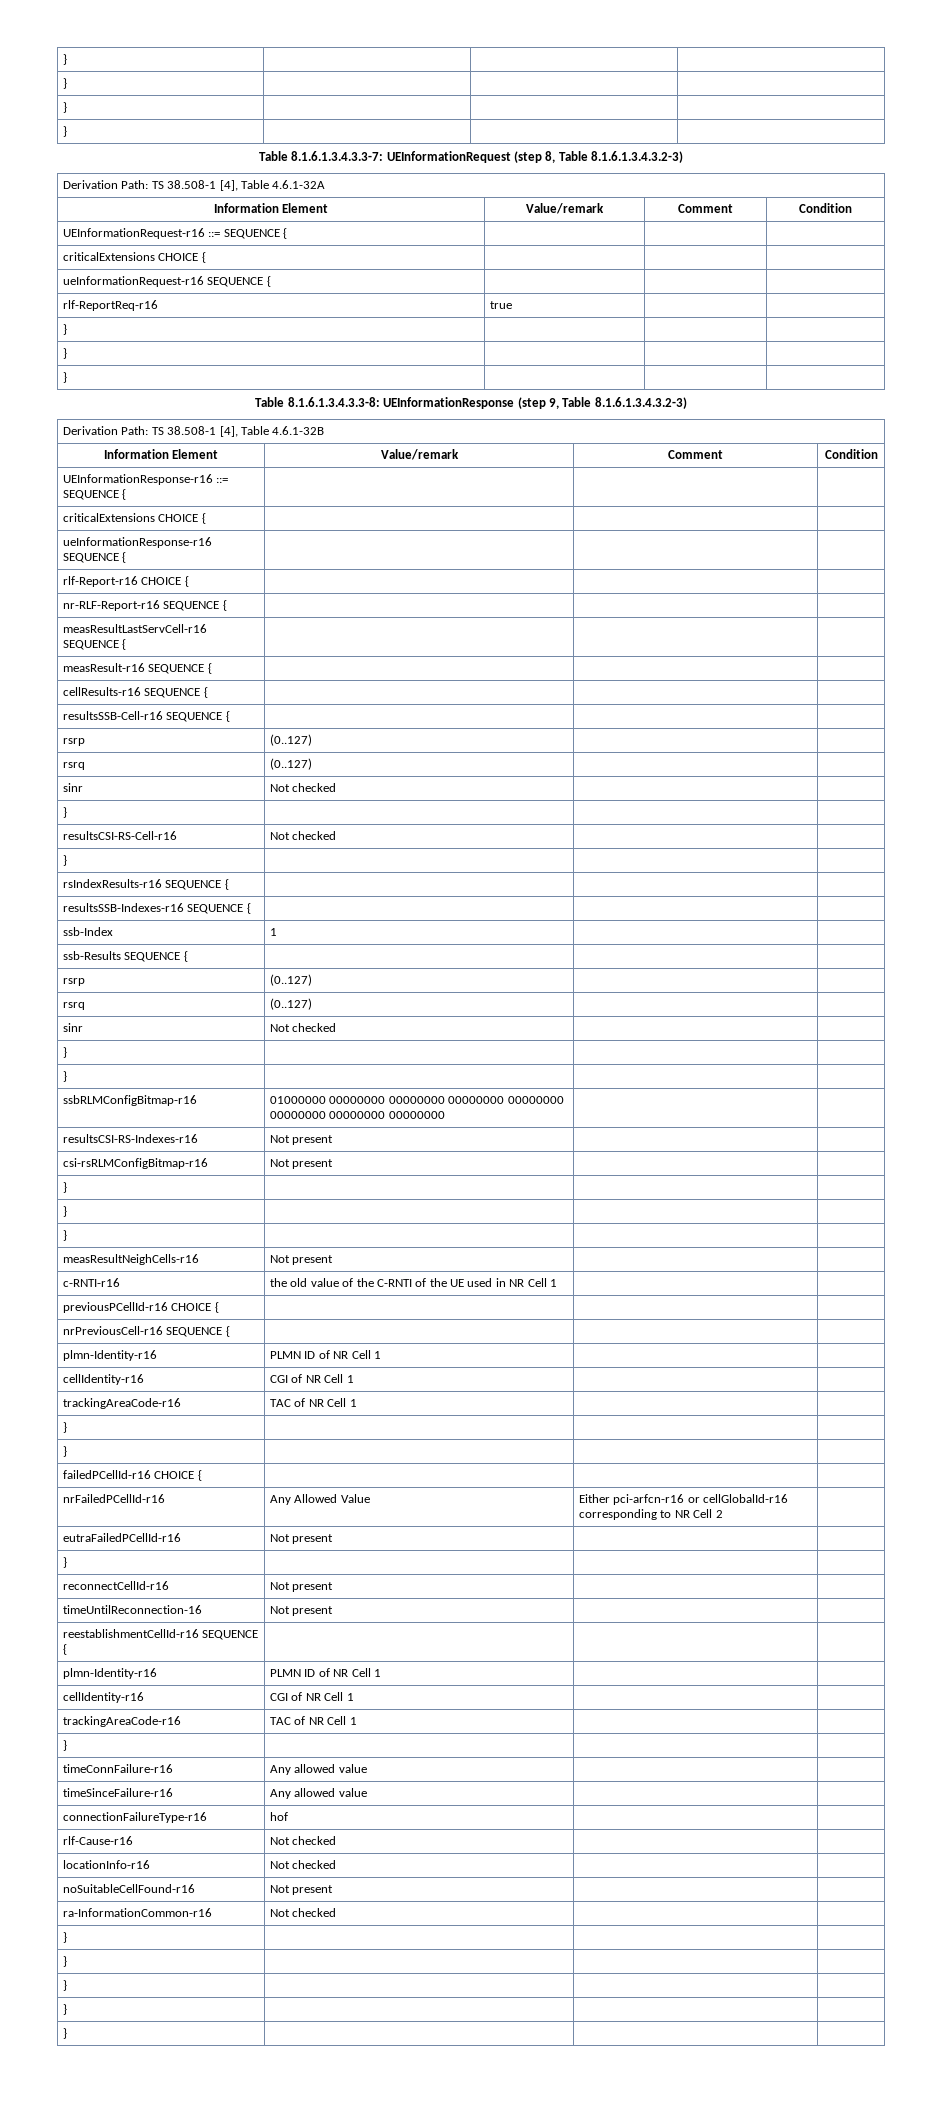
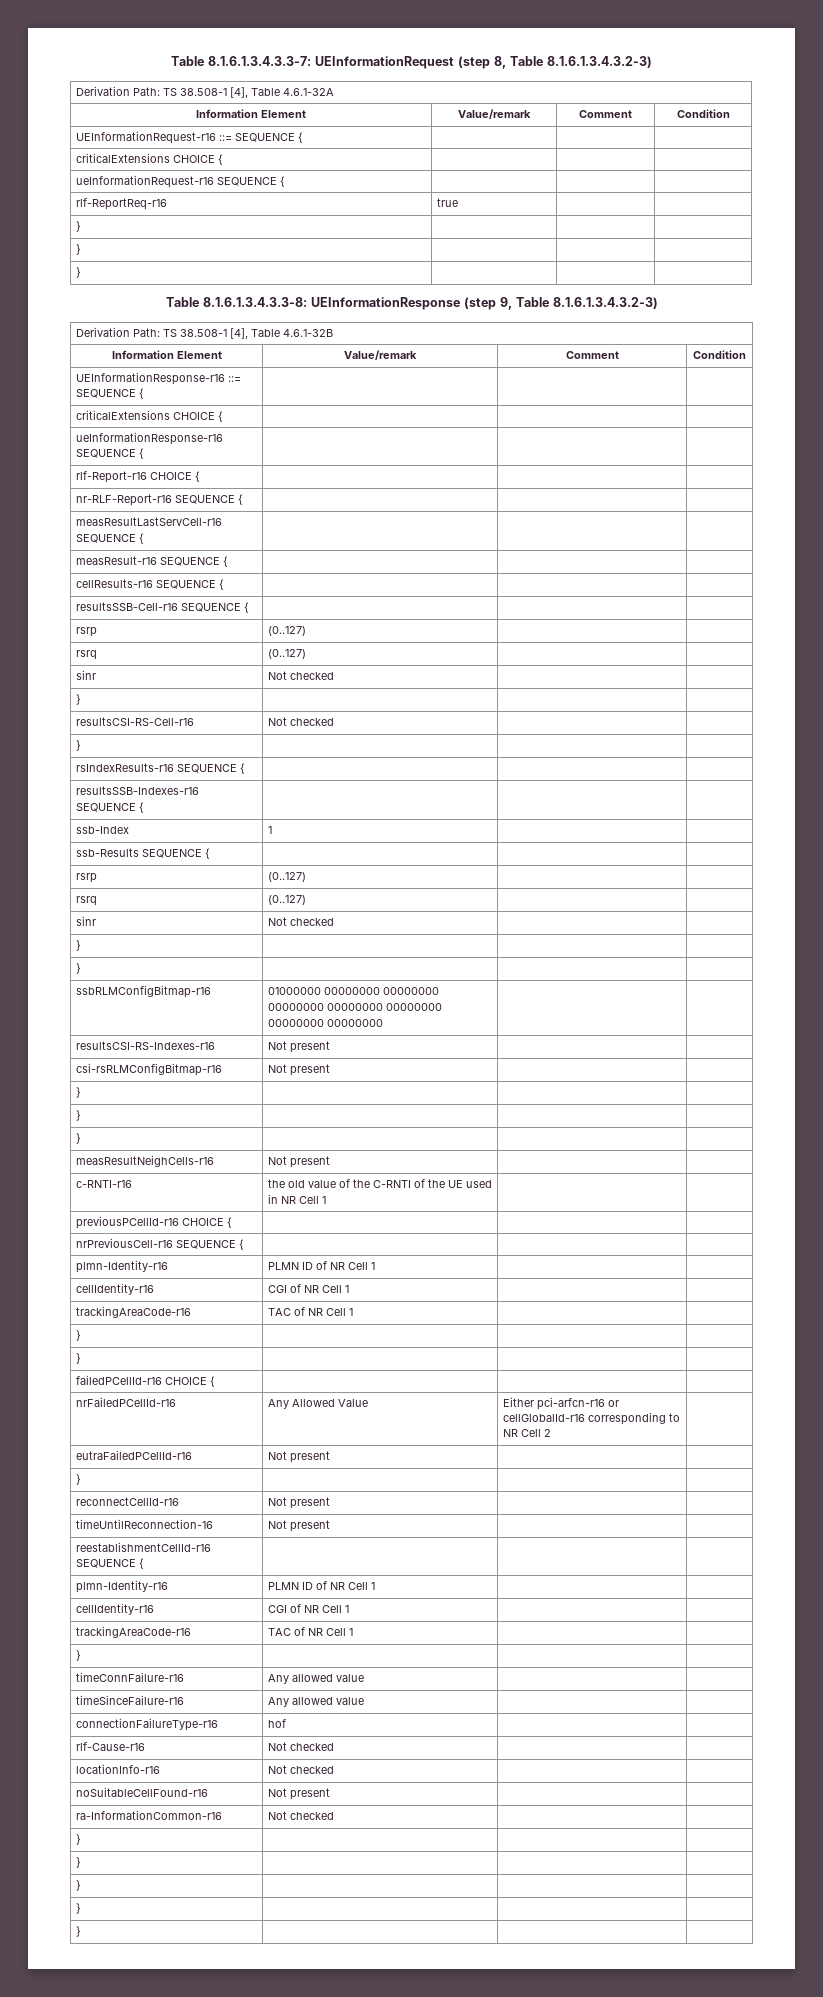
[63,54,68,65] [63,78,68,89] [63,102,68,113] [63,126,68,137] } | | | // } | | | // } | | | // } | | | // -> (171, 61) none

